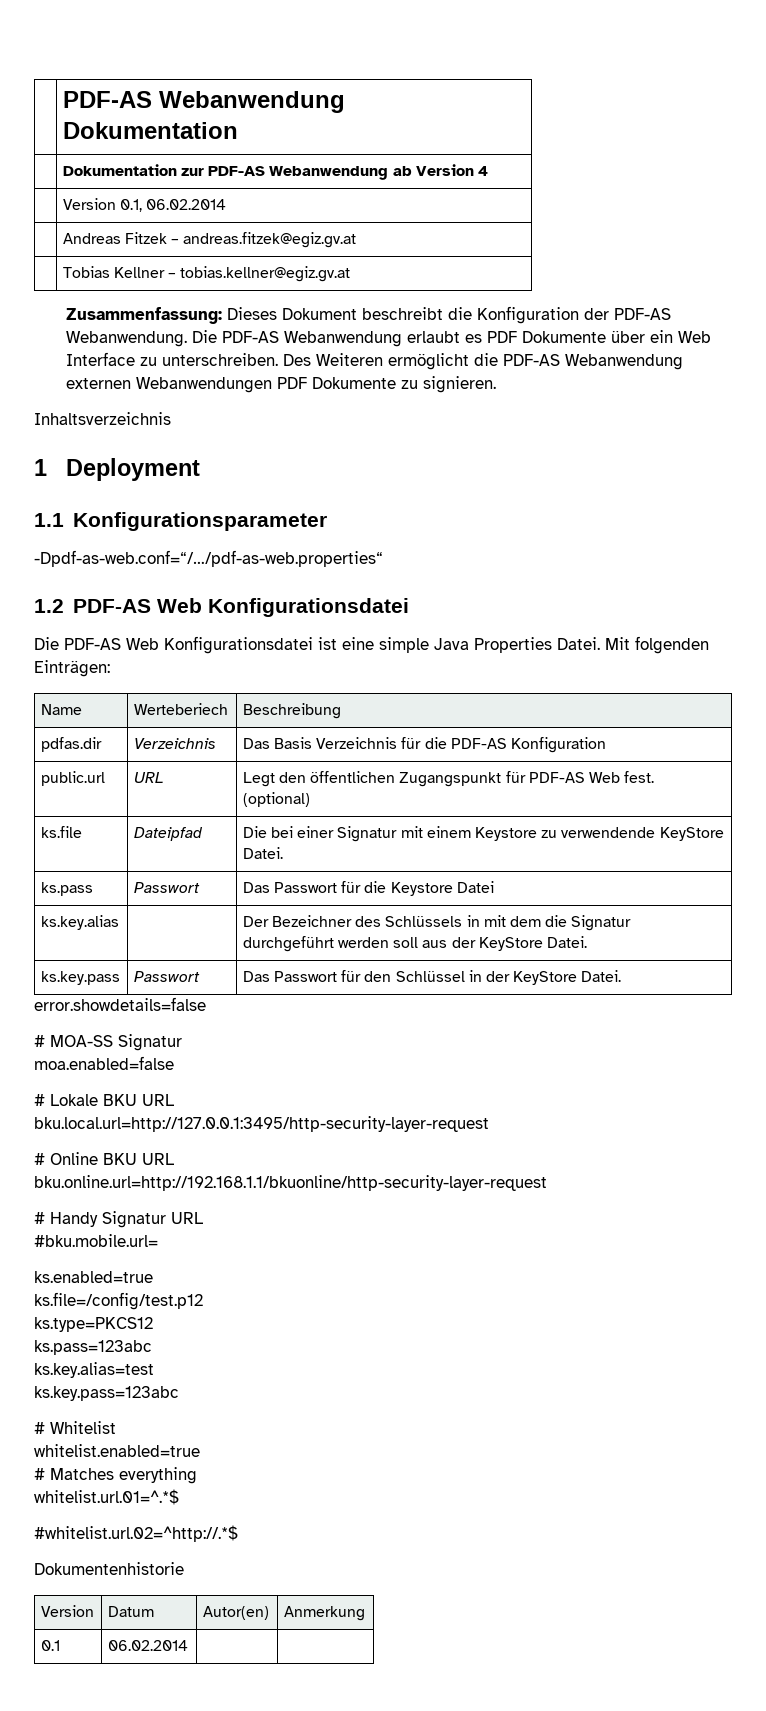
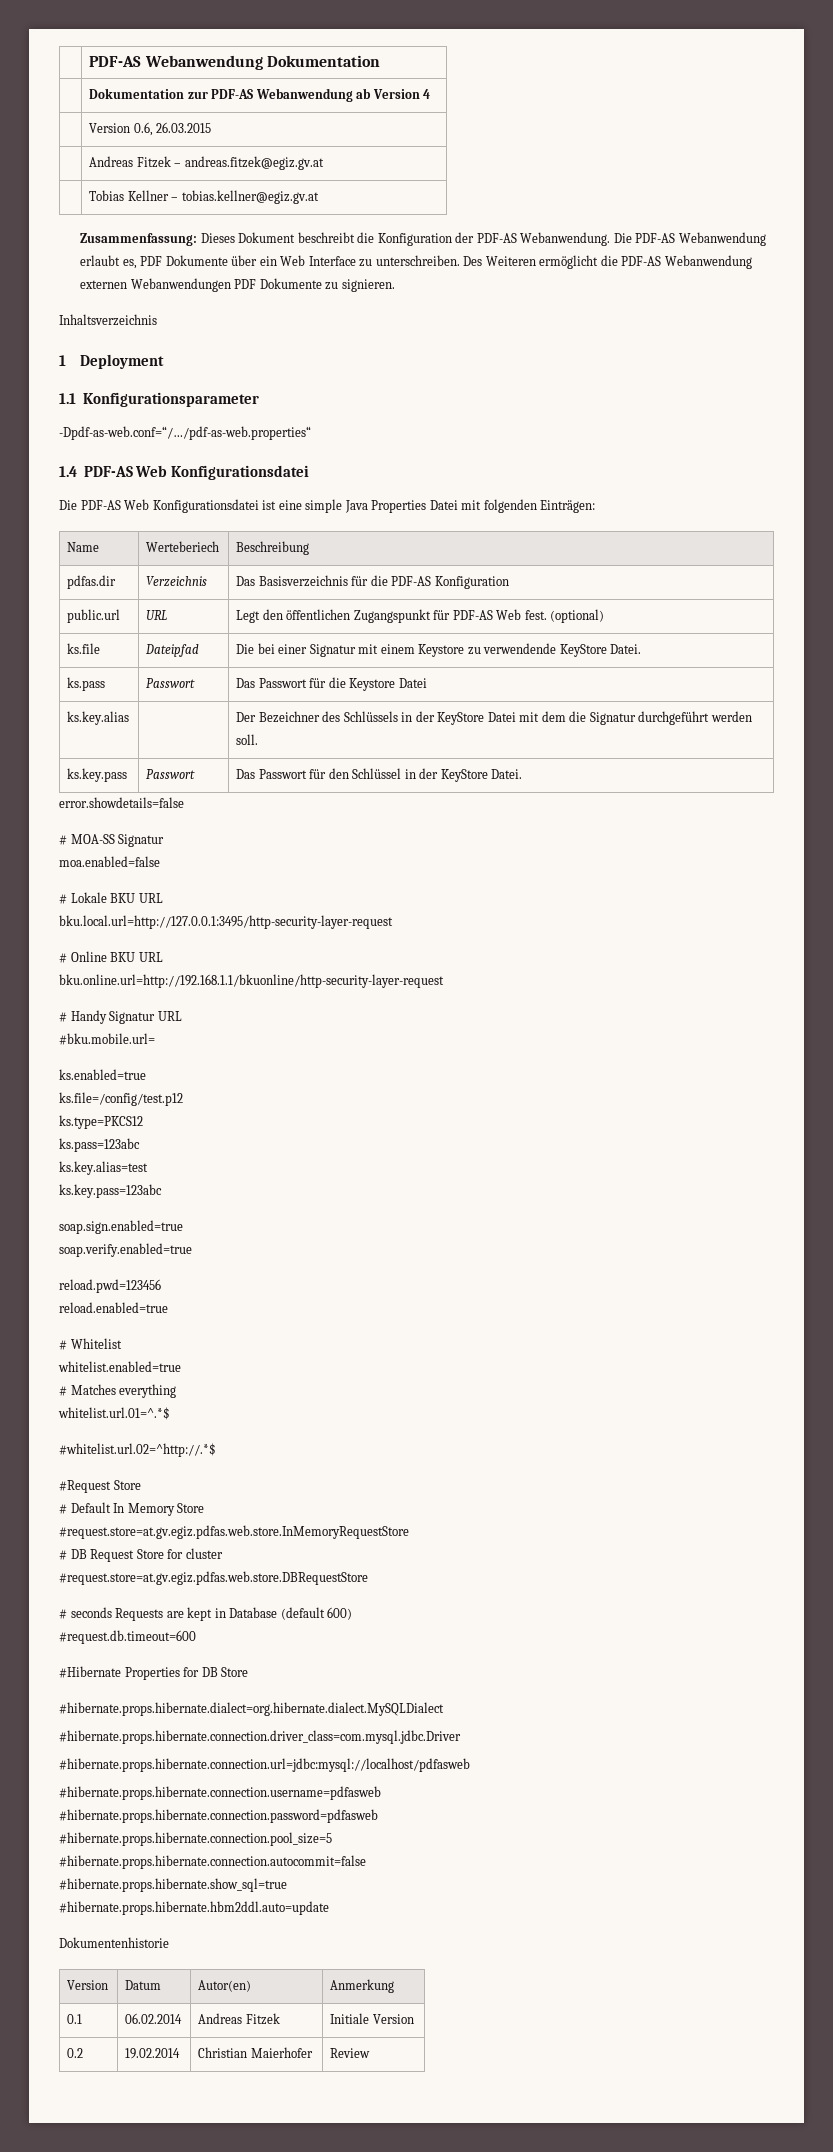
[120,199,227,212] 0.1, 06.02.2014 -> [133,122,212,136] 0.6, 26.03.2015
[465,334,483,343] es -> [122,259,137,269] es,
[34,599,64,613] 1.2 -> [59,466,77,477] 1.4
[557,637,630,650] Datei. Mit -> [429,500,482,510] Datei mit
[274,737,398,749] Basis Verzeichnis -> [258,575,348,587] Basisverzeichnis
(480, 921) none -> [415,711,516,725] der KeyStore Datei
[393,936,588,951] soll aus der KeyStore Datei. -> [236,734,259,745] soll.
(179, 1393) none -> [59,1220,183,1234] [59,1243,192,1257] [59,1279,161,1293] [59,1302,168,1313] // soap.sign.enabled=true // soap.verify.enabled=true // reload.pwd=123456 // reload.enabled=true
(238, 1533) none -> [59,1480,141,1493] [59,1502,205,1516] [59,1525,409,1539] [59,1548,223,1562] [59,1571,368,1585] [59,1607,353,1621] [59,1630,196,1644] [59,1666,249,1680] [59,1702,444,1716] [59,1730,461,1744] [59,1758,470,1772] [59,1786,381,1800] [59,1809,378,1823] [59,1832,332,1846] [59,1855,366,1869] [59,1878,287,1892] [59,1901,329,1915] // #Request Store // # Default In Memory Store // #request.store=at.gv.egiz.pdfas.web.store.InMemoryRequestStore // # DB Request Store for cluster // #request.store=at.gv.egiz.pdfas.web.store.DBRequestStore // # seconds Requests are kept in Database (default 600) // #request.db.timeout=600 // #Hibernate Properties for DB Store // #hibernate.props.hibernate.dialect=org.hibernate.dialect.MySQLDialect // #hibernate.props.hibernate.connection.driver_class=com.mysql.jdbc.Driver // #hibernate.props.hibernate.connection.url=jdbc:mysql://localhost/pdfasweb // #hibernate.props.hibernate.connection.username=pdfasweb // #hibernate.props.hibernate.connection.password=pdfasweb // #hibernate.props.hibernate.connection.pool_size=5 // #hibernate.props.hibernate.connection.autocommit=false // #hibernate.props.hibernate.show_sql=true // #hibernate.props.hibernate.hbm2ddl.auto=update
(188, 1645) | -> [198,2013,280,2025] [330,2013,414,2024] [67,2048,84,2058] [125,2048,181,2059] [198,2047,313,2058] [330,2048,371,2058] Andreas Fitzek | Initiale Version // 0.2 | 19.02.2014 | Christian Maierhofer | Review

